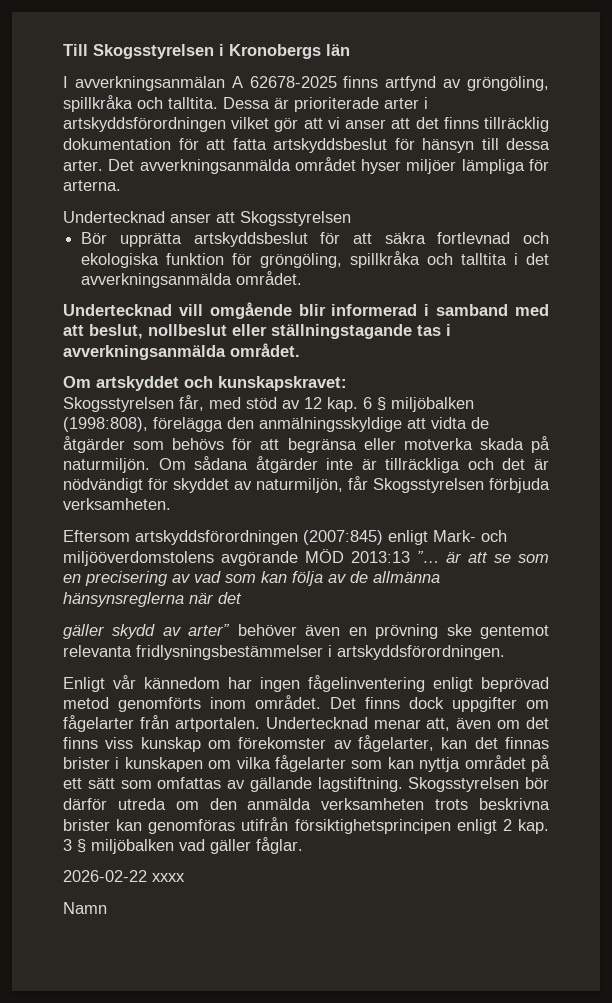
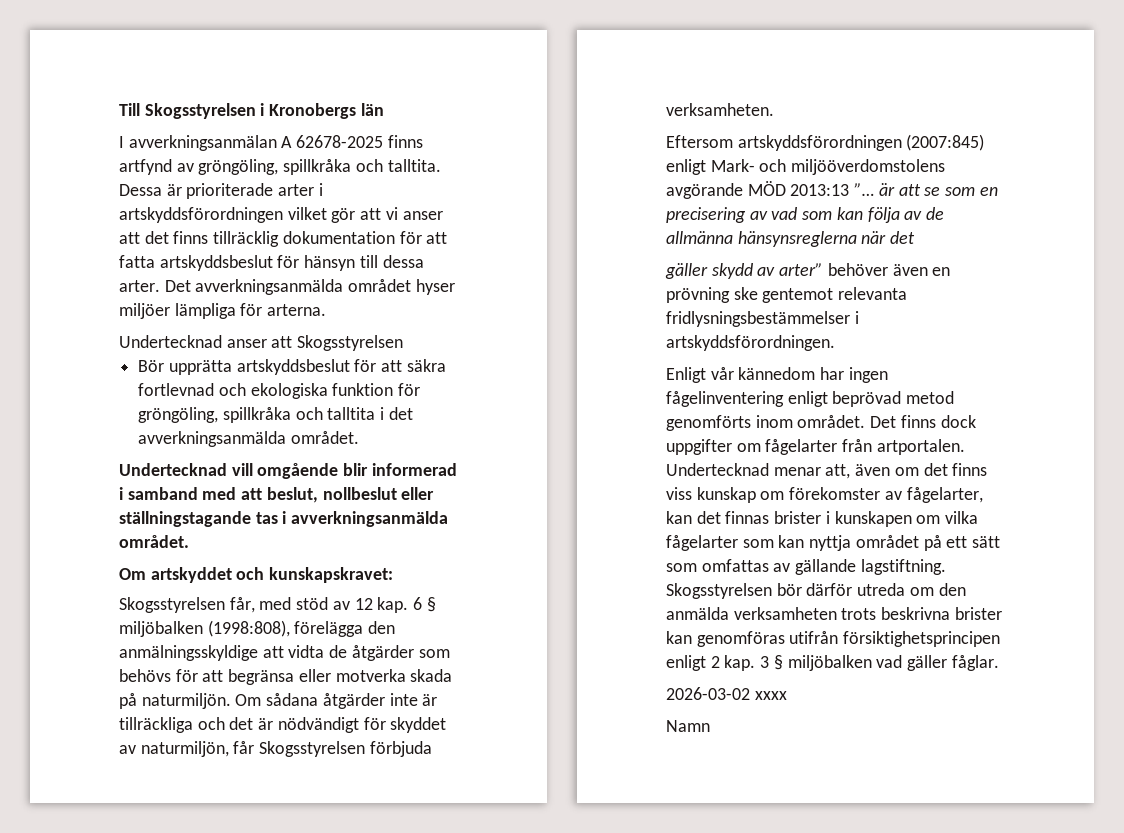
[63,870,147,882] 2026-02-22 -> [666,687,750,700] 2026-03-02

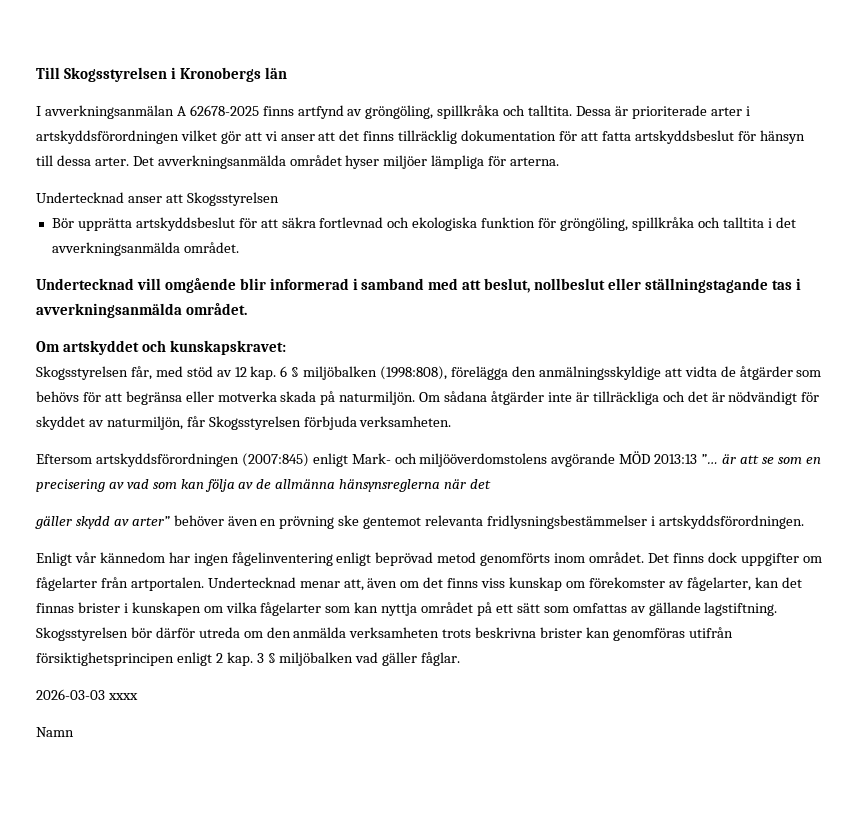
[666,687,750,700] 2026-03-02 -> [36,689,105,700] 2026-03-03

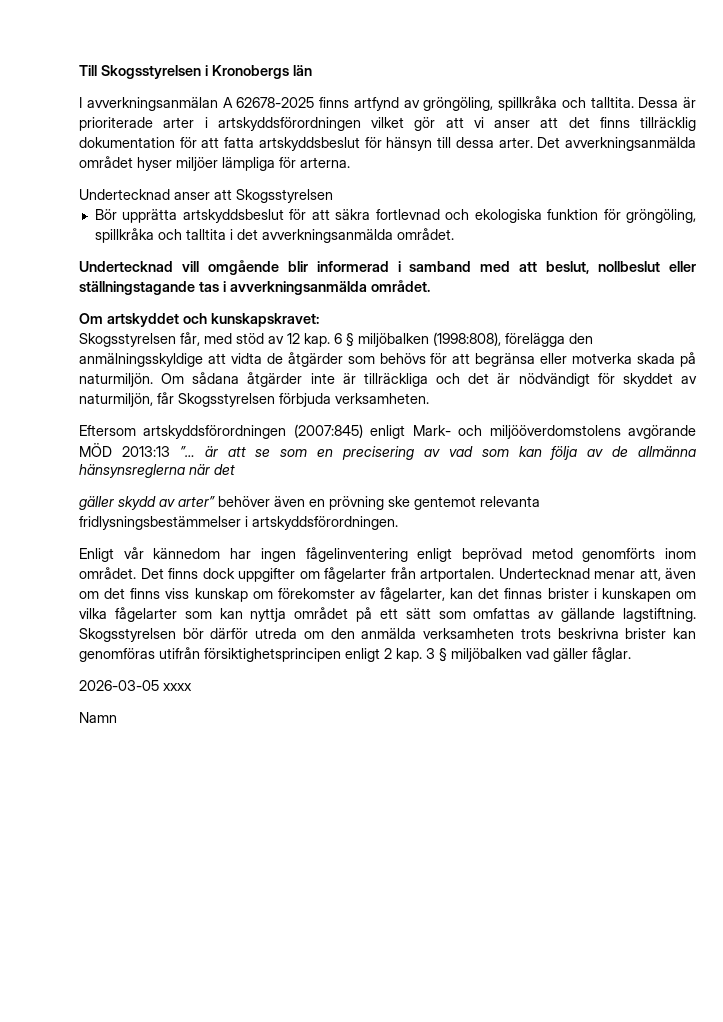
[36,689,105,700] 2026-03-03 -> [79,680,159,691] 2026-03-05

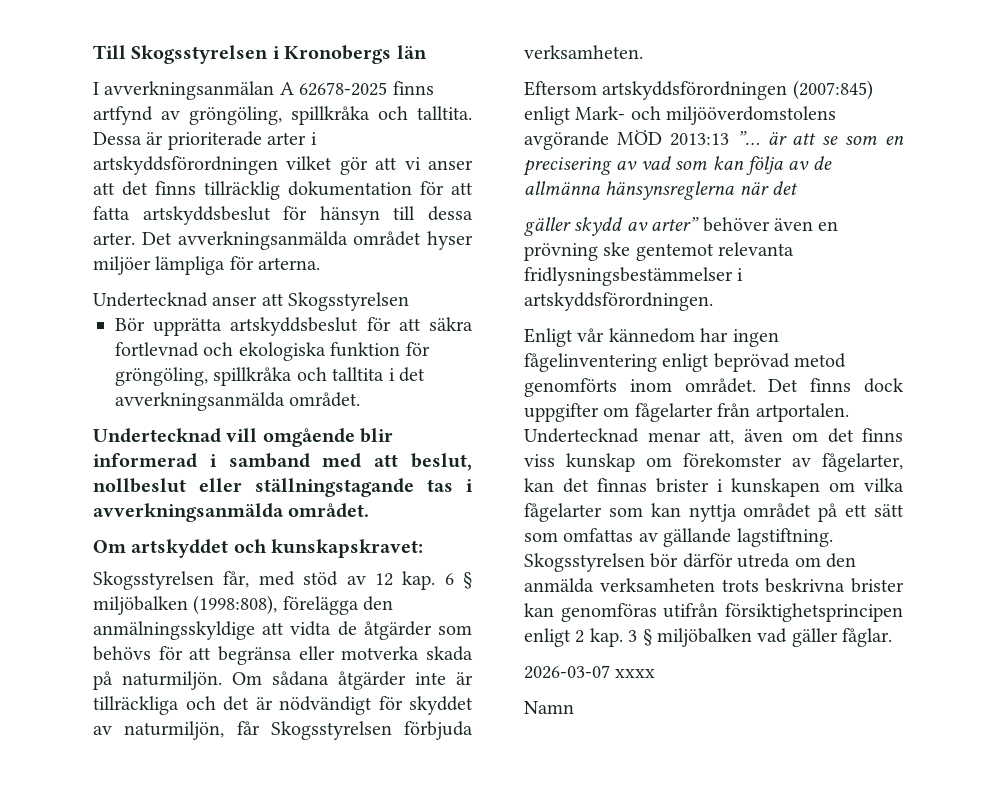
[79,680,159,691] 2026-03-05 -> [524,665,610,679] 2026-03-07

